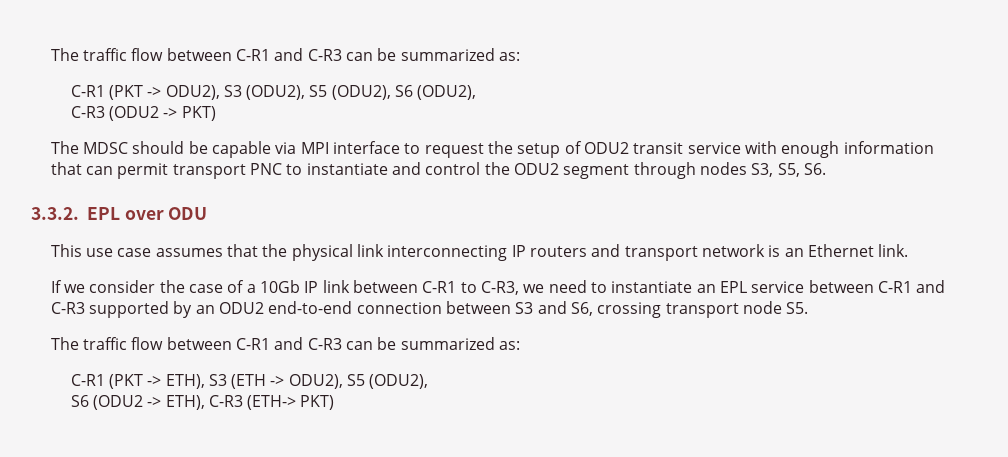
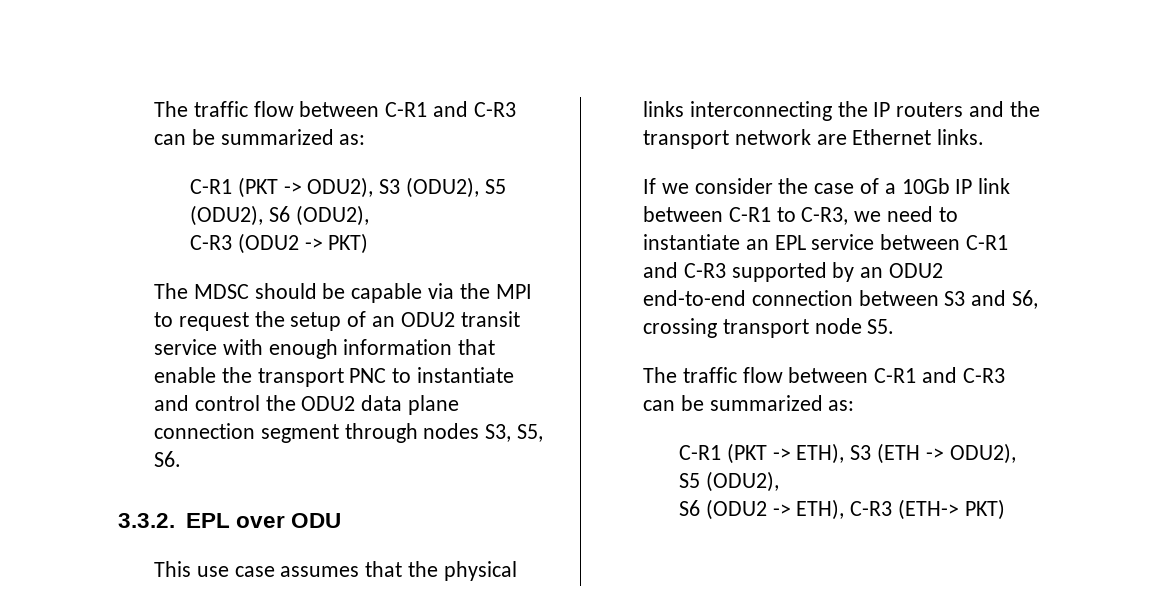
[300,141,401,154] MPI interface -> [459,283,532,299] the MPI
(582, 147) none -> [372,316,396,327] an
[86,163,169,179] can permit -> [154,367,252,383] enable the
(559, 169) none -> [361,395,460,415] [154,423,256,439] data plane connection
[357,244,508,261] link interconnecting -> [643,101,868,121] links interconnecting the
(621, 250) none -> [1009,101,1040,117] the
[768,244,909,257] is an Ethernet link. -> [816,129,985,145] are Ethernet links.

